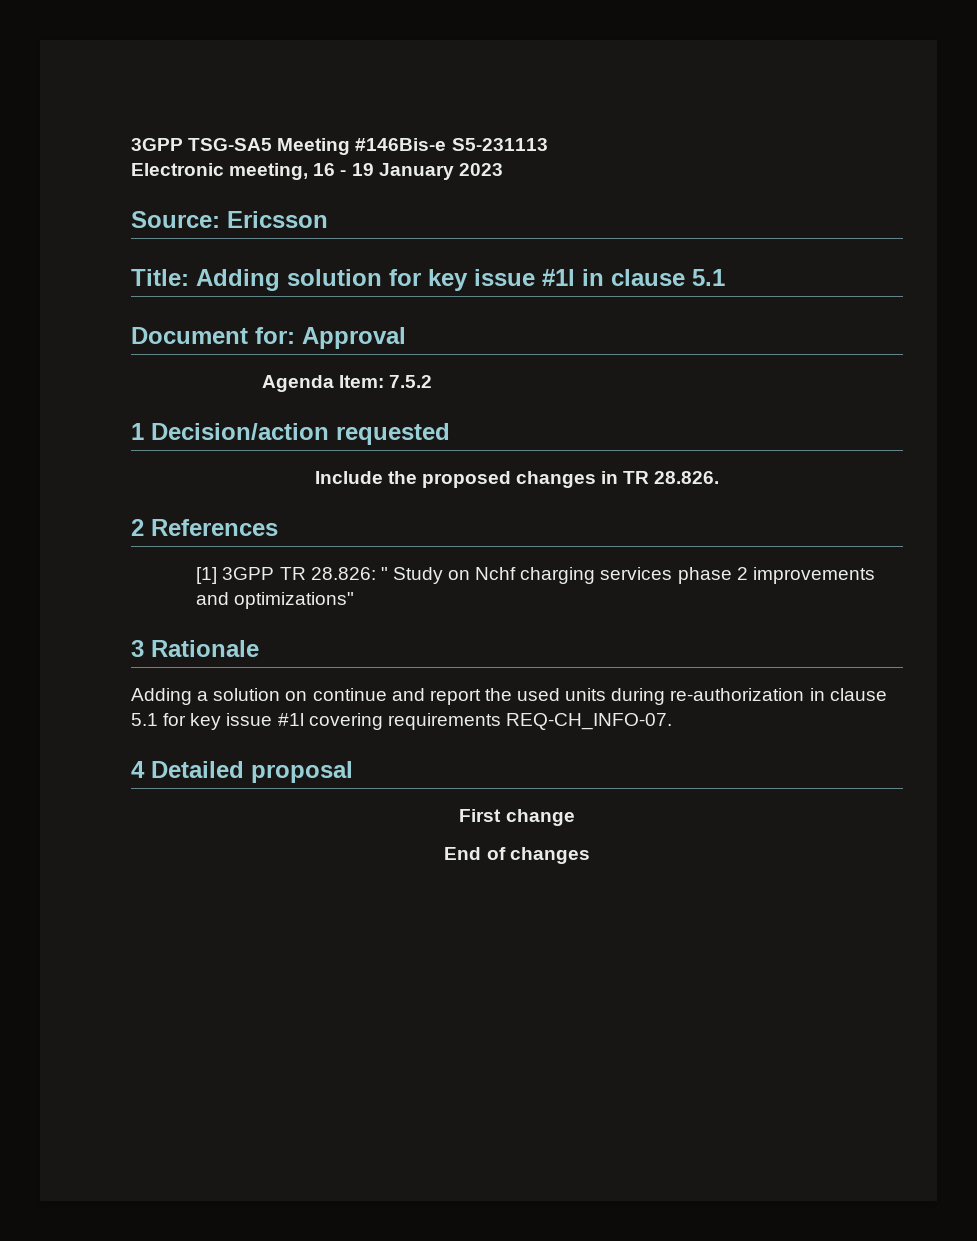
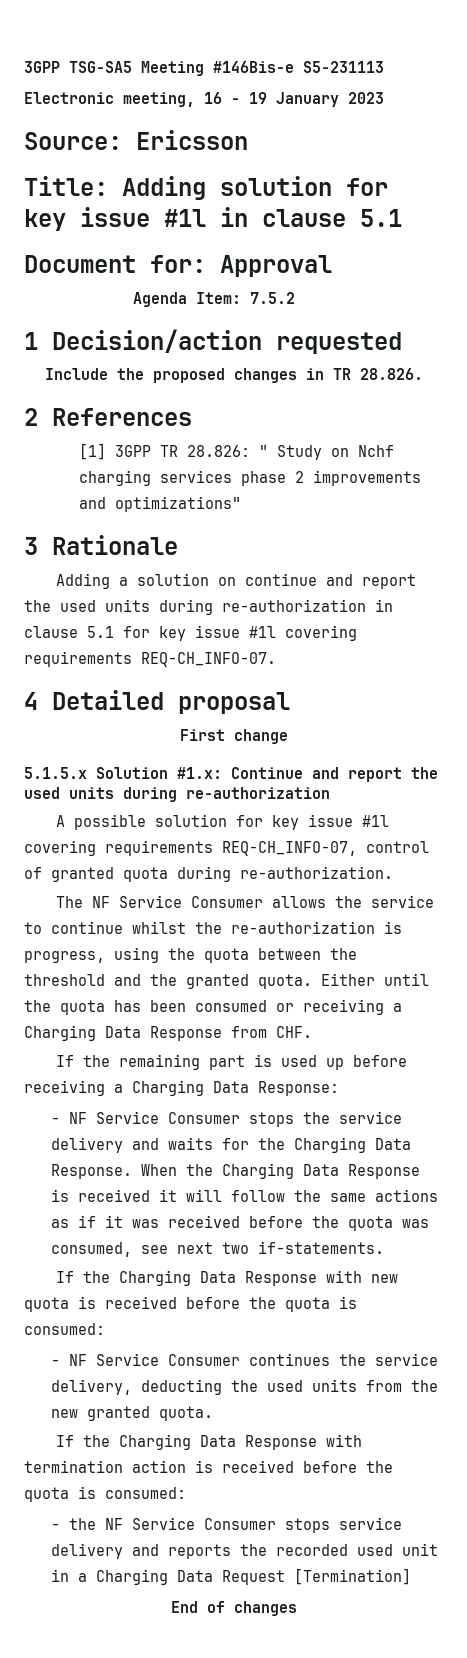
(575, 817) none -> [24,767,438,782] [24,787,330,802] [55,814,389,830] [24,840,429,856] [24,866,393,882] [55,895,434,908] [24,921,402,934] [24,947,357,963] [24,973,429,989] [24,999,402,1015] [24,1025,312,1041] [55,1054,407,1070] [24,1080,339,1096] [51,1111,403,1127] [51,1137,412,1153] [51,1163,421,1179] [51,1189,439,1202] [51,1215,430,1231] [51,1241,385,1257] [55,1270,398,1286] [24,1296,357,1312] [24,1323,105,1335] [51,1353,439,1366] [51,1379,439,1395] [51,1406,214,1421] [55,1434,362,1450] [24,1460,393,1473] [24,1486,186,1502] [51,1517,403,1533] [51,1543,439,1559] [51,1568,412,1585] // 5.1.5.x Solution #1.x: Continue and report the used units during re-authorization // A possible solution for key issue #1l covering requirements REQ-CH_INFO-07, control of granted quota during re-authorization. // The NF Service Consumer allows the service to continue whilst the re-authorization is progress, using the quota between the threshold and the granted quota. Either until the quota has been consumed or receiving a Charging Data Response from CHF. // If the remaining part is used up before receiving a Charging Data Response: // - NF Service Consumer stops the service delivery and waits for the Charging Data Response. When the Charging Data Response is received it will follow the same actions as if it was received before the quota was consumed, see next two if-statements. // If the Charging Data Response with new quota is received before the quota is consumed: // - NF Service Consumer continues the service delivery, deducting the used units from the new granted quota. // If the Charging Data Response with termination action is received before the quota is consumed: // - the NF Service Consumer stops service delivery and reports the recorded used unit in a Charging Data Request [Termination]

